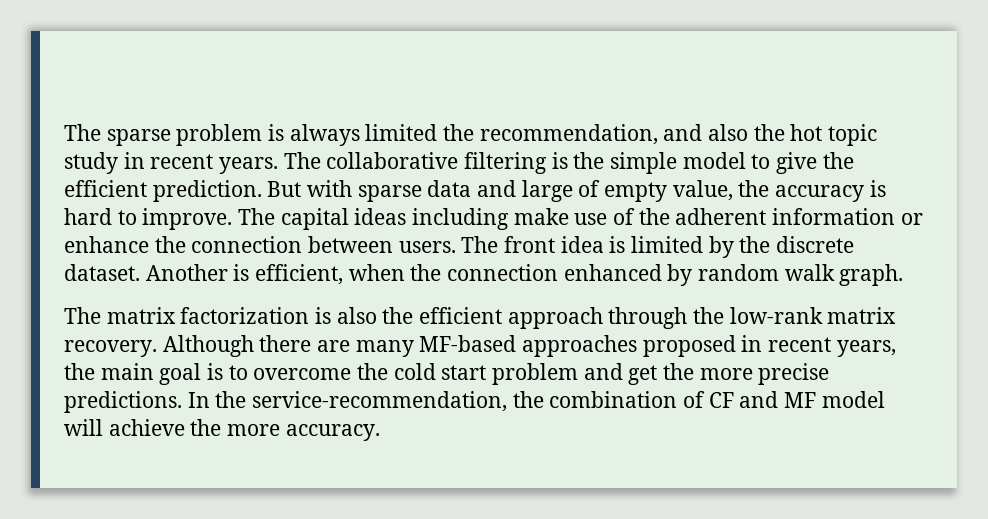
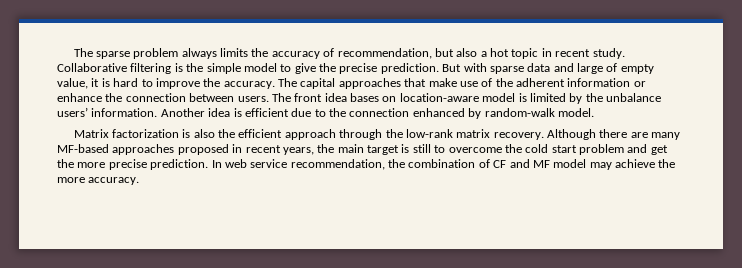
[268,124,785,146] is always limited the recommendation, and also the -> [181,48,487,59] always limits the accuracy of recommendation, but also a
[64,152,459,174] study in recent years. The collaborative -> [541,48,625,59] [57,63,127,72] in recent study. Collaborative
[64,180,147,197] efficient -> [339,63,378,74] precise
[738,180,865,202] the accuracy -> [91,78,100,87] it
[142,208,510,230] improve. The capital ideas including -> [155,78,427,89] improve the accuracy. The capital approaches that
[609,236,855,258] [64,264,904,286] [64,307,176,324] is limited by the discrete dataset. Another is efficient, when the connection enhanced by random walk graph. // The matrix -> [350,93,661,104] [57,107,594,119] [73,129,109,138] bases on location-aware model is limited by the unbalance users’ information. Another idea is efficient due to the connection enhanced by random-walk model. // Matrix
[159,363,224,385] goal is -> [367,144,431,155] target is still
[64,391,508,413] predictions. In the service-recommendation, -> [150,159,385,170] prediction. In web service recommendation,
[64,419,103,436] will -> [589,162,612,170] may

